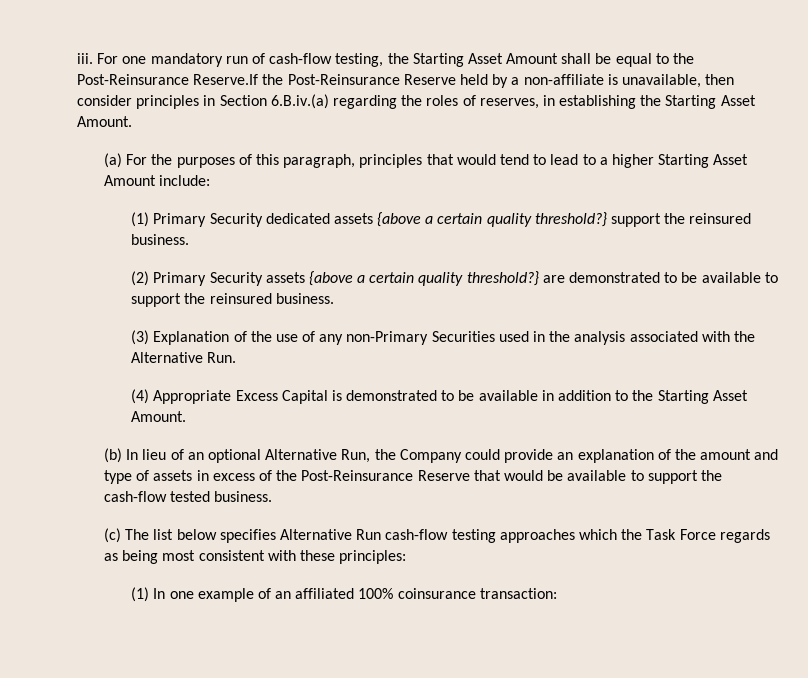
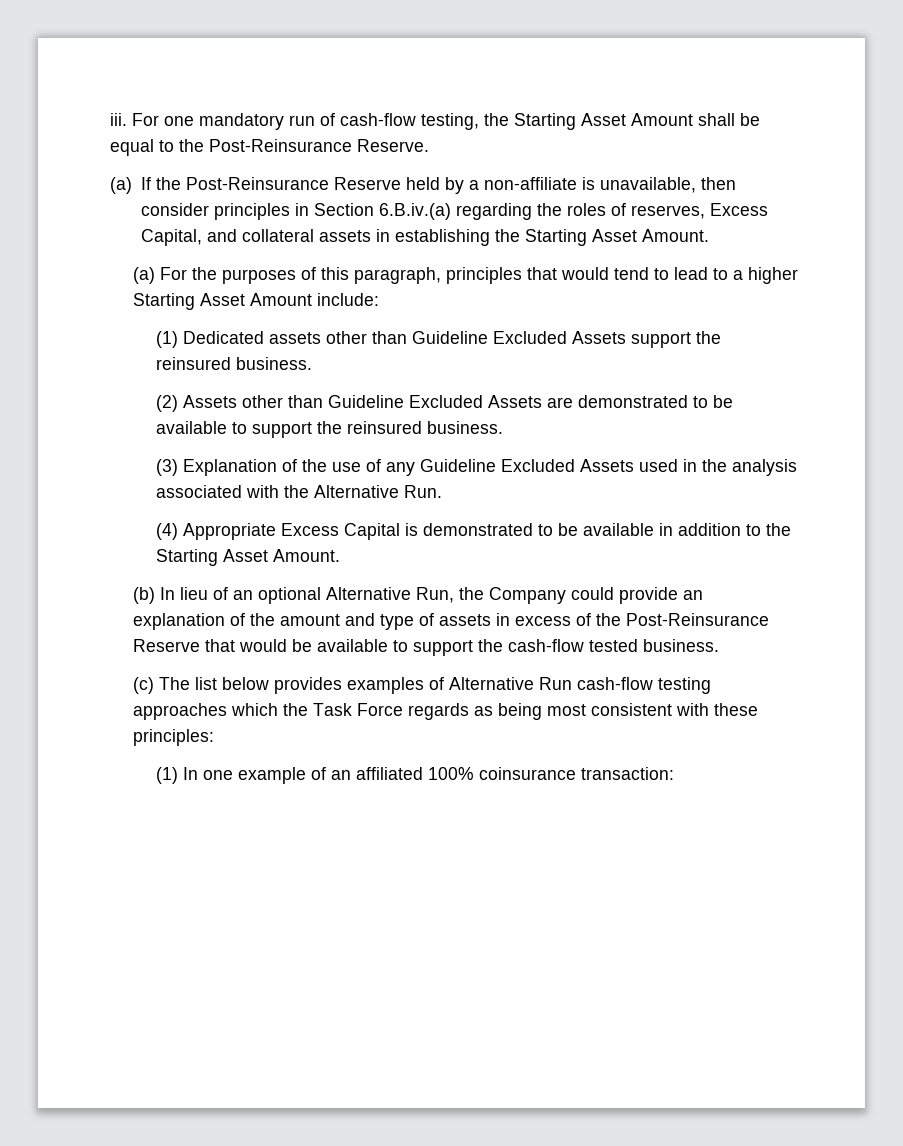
[193,74,259,85] Reserve.If -> [356,139,429,152] [109,177,151,194] Reserve. // (a) If
(539, 103) none -> [709,203,768,216] [140,229,371,246] Excess Capital, and collateral assets
[153,212,607,227] Primary Security dedicated assets {above a certain quality threshold?} -> [182,331,626,344] Dedicated assets other than Guideline Excluded Assets
[153,271,539,286] Primary Security assets {above a certain quality threshold?} -> [182,395,542,408] Assets other than Guideline Excluded Assets
[346,331,495,345] non-Primary Securities -> [419,459,634,472] Guideline Excluded Assets
[219,529,276,543] specifies -> [273,677,444,694] provides examples of

